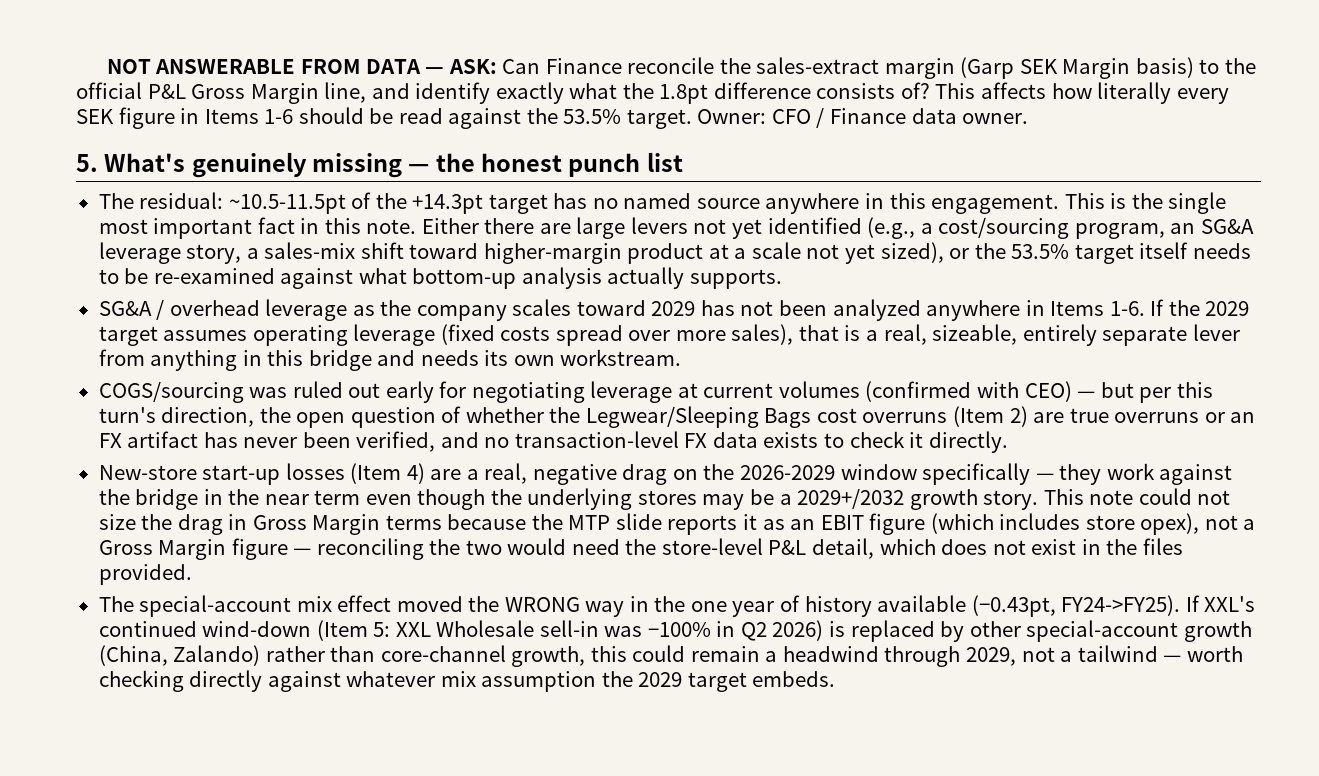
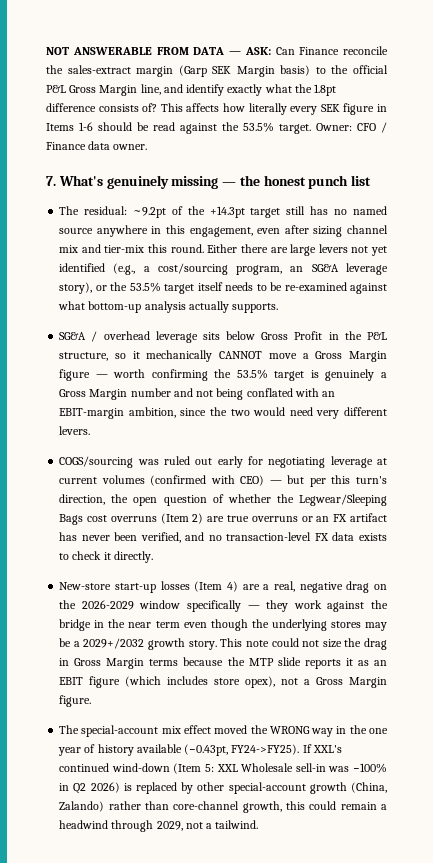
[76,154,98,172] 5. -> [46,176,56,186] 7.
[228,194,346,214] ~10.5-11.5pt -> [132,207,166,218] ~9.2pt
(548, 204) none -> [286,206,306,215] still
[931,192,1227,214] [98,217,417,239] engagement. This is the single most important fact in this note. -> [189,225,388,237] [59,244,204,253] engagement, even after sizing channel mix and tier-mix this round.
[186,242,944,264] story, a sales-mix shift toward higher-margin product at a scale not yet sized), -> [59,282,93,294] story),
[352,299,1250,321] [98,324,1240,346] [98,349,682,371] as the company scales toward 2029 has not been analyzed anywhere in Items 1-6. If the 2029 target assumes operating leverage (fixed costs spread over more sales), that is a real, sizeable, entirely separate lever from anything in this bridge and needs its own workstream. -> [202,331,388,340] [59,350,388,362] [59,369,387,381] [59,388,336,400] [59,407,387,419] [59,426,91,435] sits below Gross Profit in the P&L structure, so it mechanically CANNOT move a Gross Margin figure — worth confirming the 53.5% target is genuinely a Gross Margin number and not being conflated with an EBIT-margin ambition, since the two would need very different levers.
[231,538,1183,560] [98,564,192,585] figure — reconciling the two would need the store-level P&L detail, which does not exist in the files provided. -> [59,695,92,707] figure.
[1077,645,1243,662] [98,670,836,692] tailwind — worth checking directly against whatever mix assumption the 2029 target embeds. -> [215,820,259,829] tailwind.

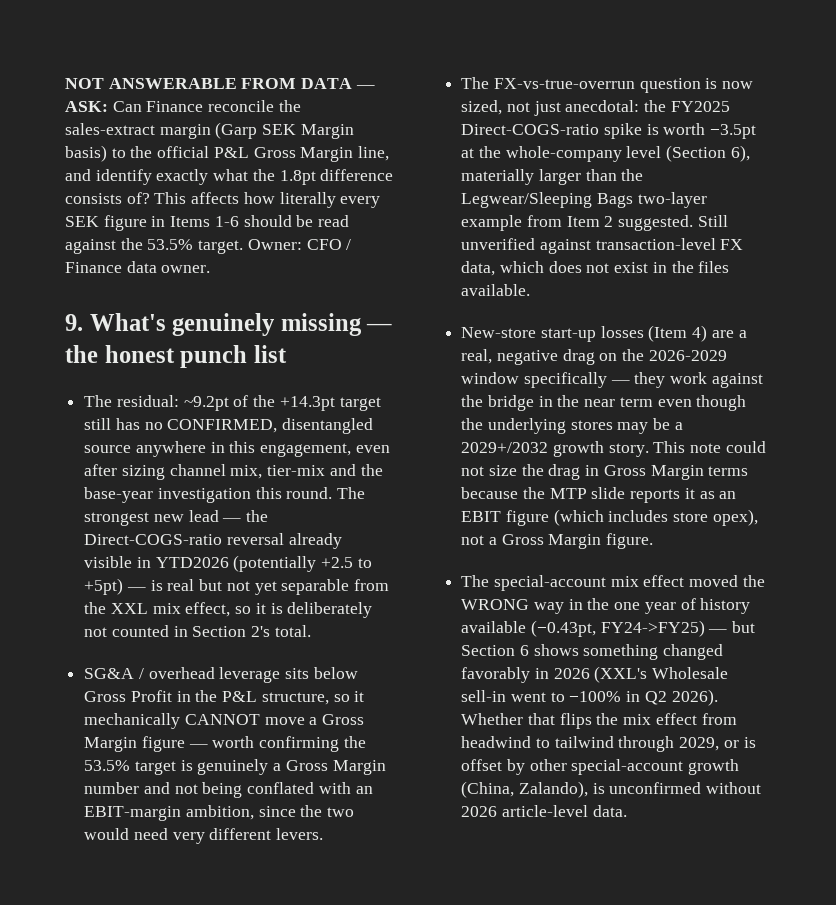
[46,176,56,186] 7. -> [65,314,83,331] 9.
[352,206,387,215] named -> [167,418,374,434] CONFIRMED, disentangled
[59,244,387,256] [59,263,388,275] [59,282,387,294] [58,301,279,313] mix and tier-mix this round. Either there are large levers not yet identified (e.g., a cost/sourcing program, an SG&A leverage story), or the 53.5% target itself needs to be re-examined against what bottom-up analysis actually supports. -> [230,464,383,479] [84,487,366,503] [84,510,269,526] [84,533,342,549] [84,555,372,572] [84,578,390,595] [84,602,373,618] [84,625,311,637] mix, tier-mix and the base-year investigation this round. The strongest new lead — the Direct-COGS-ratio reversal already visible in YTD2026 (potentially +2.5 to +5pt) — is real but not yet separable from the XXL mix effect, so it is deliberately not counted in Section 2's total.
[59,456,387,468] [59,475,387,487] [59,494,388,506] [59,513,388,525] [59,532,388,543] [59,551,153,563] COGS/sourcing was ruled out early for negotiating leverage at current volumes (confirmed with CEO) — but per this turn's direction, the open question of whether the Legwear/Sleeping Bags cost overruns (Item 2) are true overruns or an FX artifact has never been verified, and no transaction-level FX data exists to check it directly. -> [461,77,754,93] [461,100,730,116] [461,123,757,139] [461,145,750,162] [461,169,644,185] [461,192,707,208] [461,215,728,231] [461,238,744,254] [461,261,730,276] [461,284,531,296] The FX-vs-true-overrun question is now sized, not just anecdotal: the FY2025 Direct-COGS-ratio spike is worth −3.5pt at the whole-company level (Section 6), materially larger than the Legwear/Sleeping Bags two-layer example from Item 2 suggested. Still unverified against transaction-level FX data, which does not exist in the files available.
[231,744,342,755] [59,763,387,774] [59,782,177,794] FY24->FY25). If XXL's continued wind-down (Item 5: XXL Wholesale sell-in was −100% in Q2 2026) is replaced -> [600,620,756,637] [461,644,724,660] [461,666,729,683] [461,689,718,706] [461,713,737,729] [461,736,756,752] [461,759,503,771] FY24->FY25) — but Section 6 shows something changed favorably in 2026 (XXL's Wholesale sell-in went to −100% in Q2 2026). Whether that flips the mix effect from headwind to tailwind through 2029, or is offset
[59,801,388,813] [59,820,259,832] Zalando) rather than core-channel growth, this could remain a headwind through 2029, not a tailwind. -> [518,781,762,798] [461,805,627,817] Zalando), is unconfirmed without 2026 article-level data.

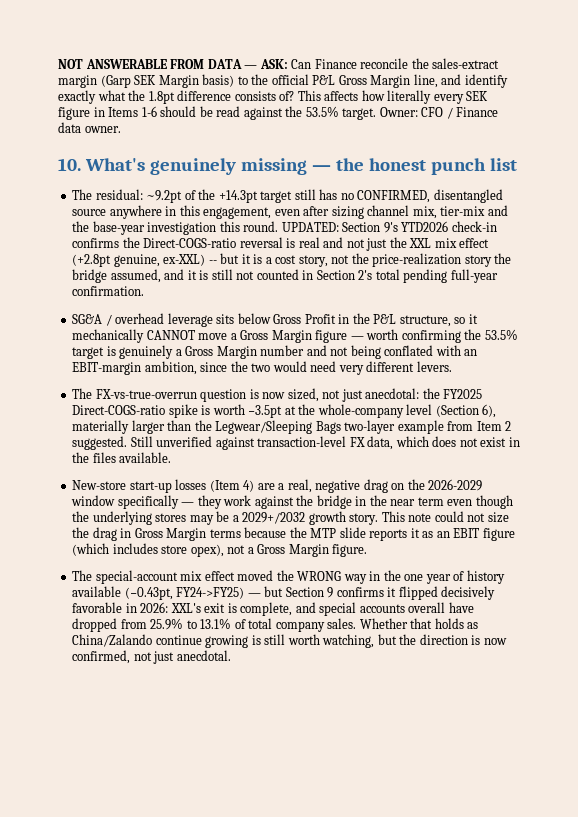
[65,314,83,331] 9. -> [58,158,81,171] 10.
[337,487,366,499] [84,510,269,526] [84,533,342,549] [84,555,372,572] [84,578,390,595] [84,602,373,618] The strongest new lead — the Direct-COGS-ratio reversal already visible in YTD2026 (potentially +2.5 to +5pt) — is real but not yet separable from the XXL mix effect, so it is deliberately -> [281,221,497,233] [72,237,490,251] [72,253,512,267] [72,269,233,283] UPDATED: Section 9's YTD2026 check-in confirms the Direct-COGS-ratio reversal is real and not just the XXL mix effect (+2.8pt genuine, ex-XXL) -- but it is a cost story, not the price-realization story the bridge assumed, and it is still
[274,625,311,637] total. -> [375,269,498,283] [72,286,145,296] total pending full-year confirmation.
[519,644,724,660] [461,666,729,683] [461,689,718,706] [461,713,737,729] [461,736,756,752] [461,759,740,775] [461,781,762,798] [461,805,627,817] 6 shows something changed favorably in 2026 (XXL's Wholesale sell-in went to −100% in Q2 2026). Whether that flips the mix effect from headwind to tailwind through 2029, or is offset by other special-account growth (China, Zalando), is unconfirmed without 2026 article-level data. -> [327,586,496,600] [72,602,474,616] [72,618,479,632] [72,634,507,648] [72,650,231,664] 9 confirms it flipped decisively favorable in 2026: XXL's exit is complete, and special accounts overall have dropped from 25.9% to 13.1% of total company sales. Whether that holds as China/Zalando continue growing is still worth watching, but the direction is now confirmed, not just anecdotal.

